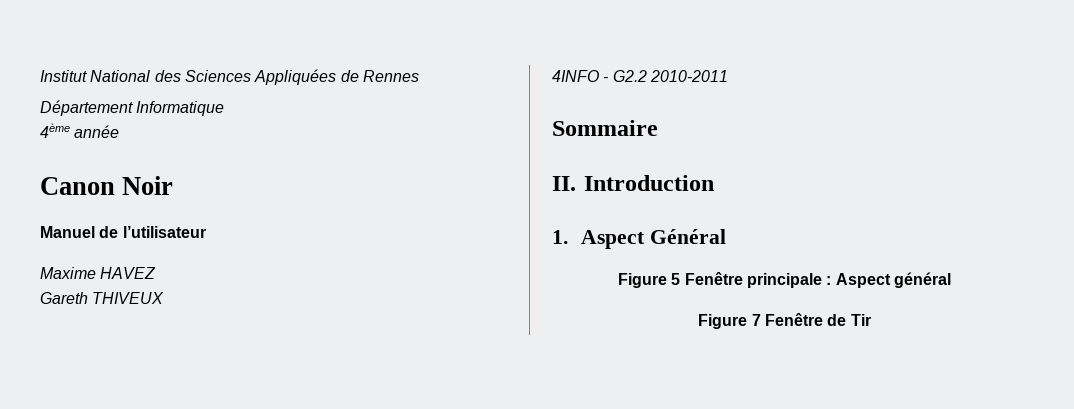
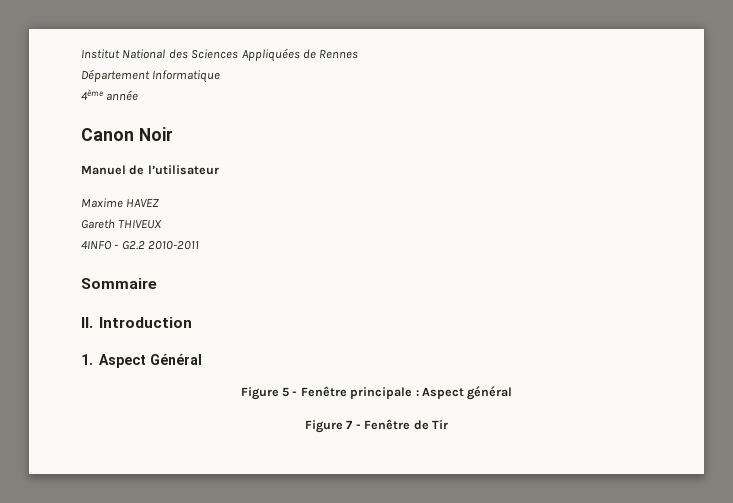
(681, 279) none -> [292,391,298,396] -
(761, 320) none -> [355,424,361,429] -

